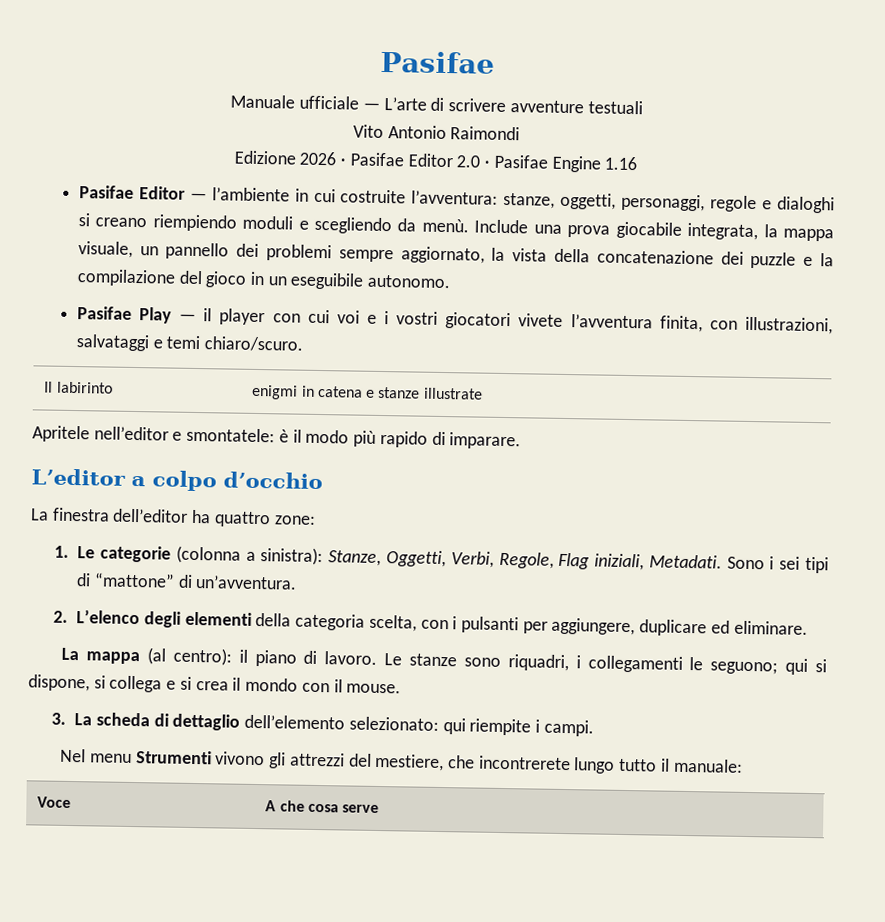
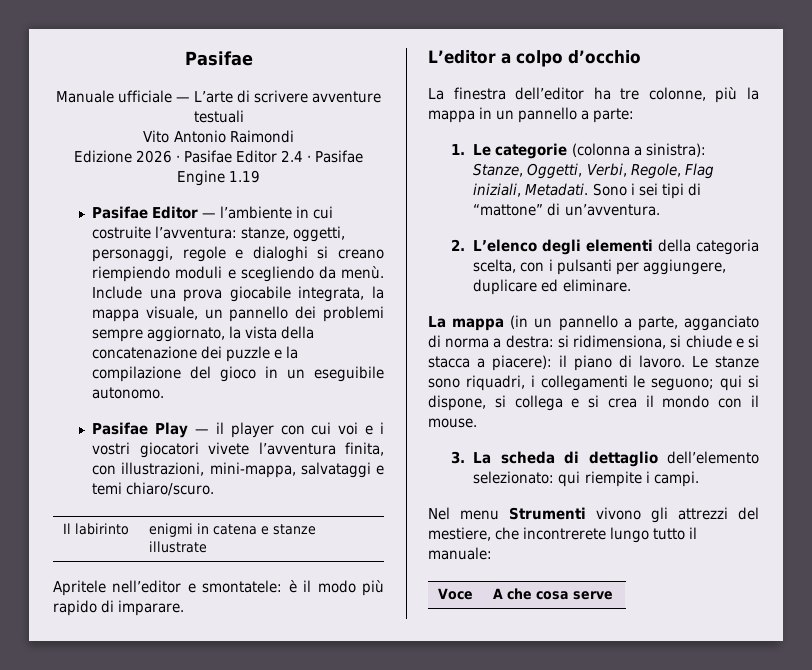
[456,155,481,168] 2.0 -> [281,150,304,162] 2.4
[604,156,638,171] 1.16 -> [229,170,261,183] 1.19
(834, 325) none -> [209,462,296,478] mini-mappa,
[213,511,316,528] quattro zone: -> [620,87,759,103] [428,107,635,123] tre colonne, più la mappa in un pannello a parte:
[146,647,232,666] (al centro): -> [510,315,759,331] [428,335,759,349] [428,355,552,371] (in un pannello a parte, agganciato di norma a destra: si ridimensiona, si chiude e si stacca a piacere):

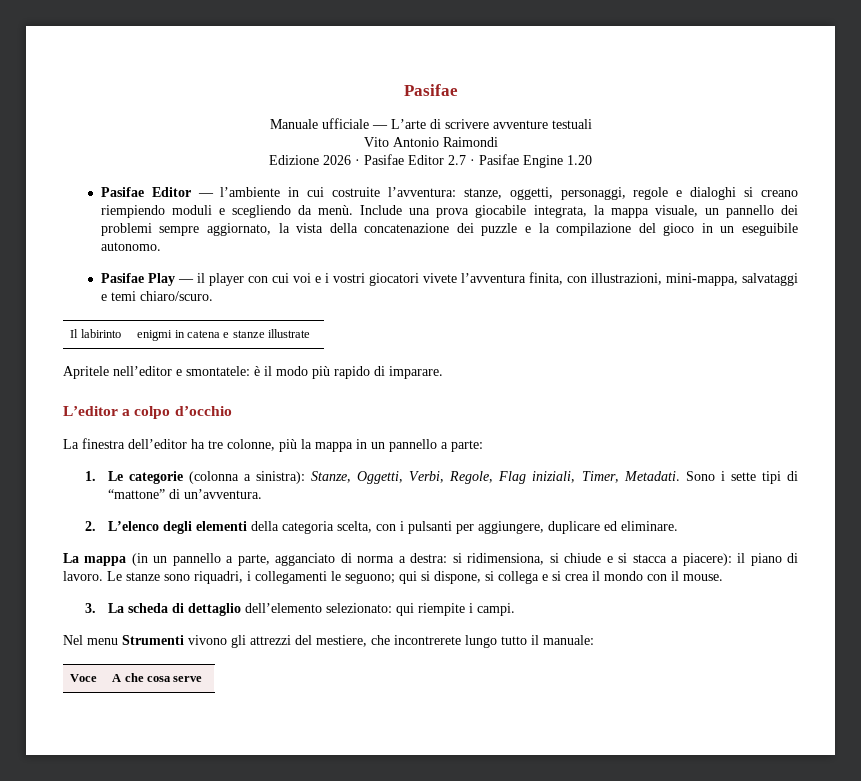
[281,150,304,162] 2.4 -> [448,155,466,165] 2.7
[229,170,261,183] 1.19 -> [567,155,592,165] 1.20
(522, 190) none -> [581,471,619,483] Timer,
[638,183,658,196] sei -> [730,472,756,481] sette

